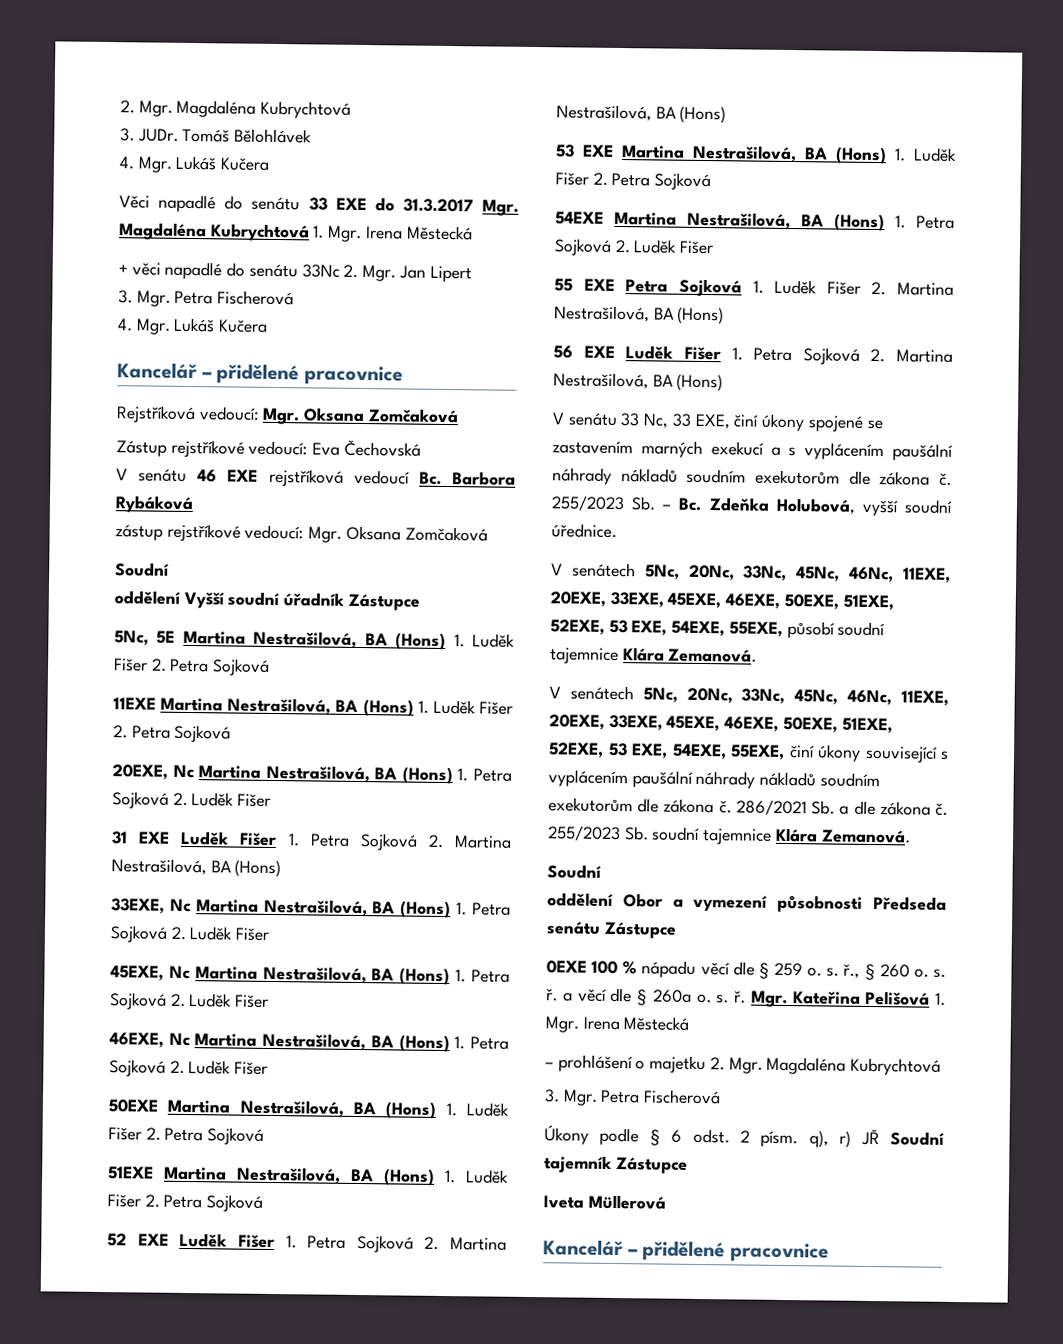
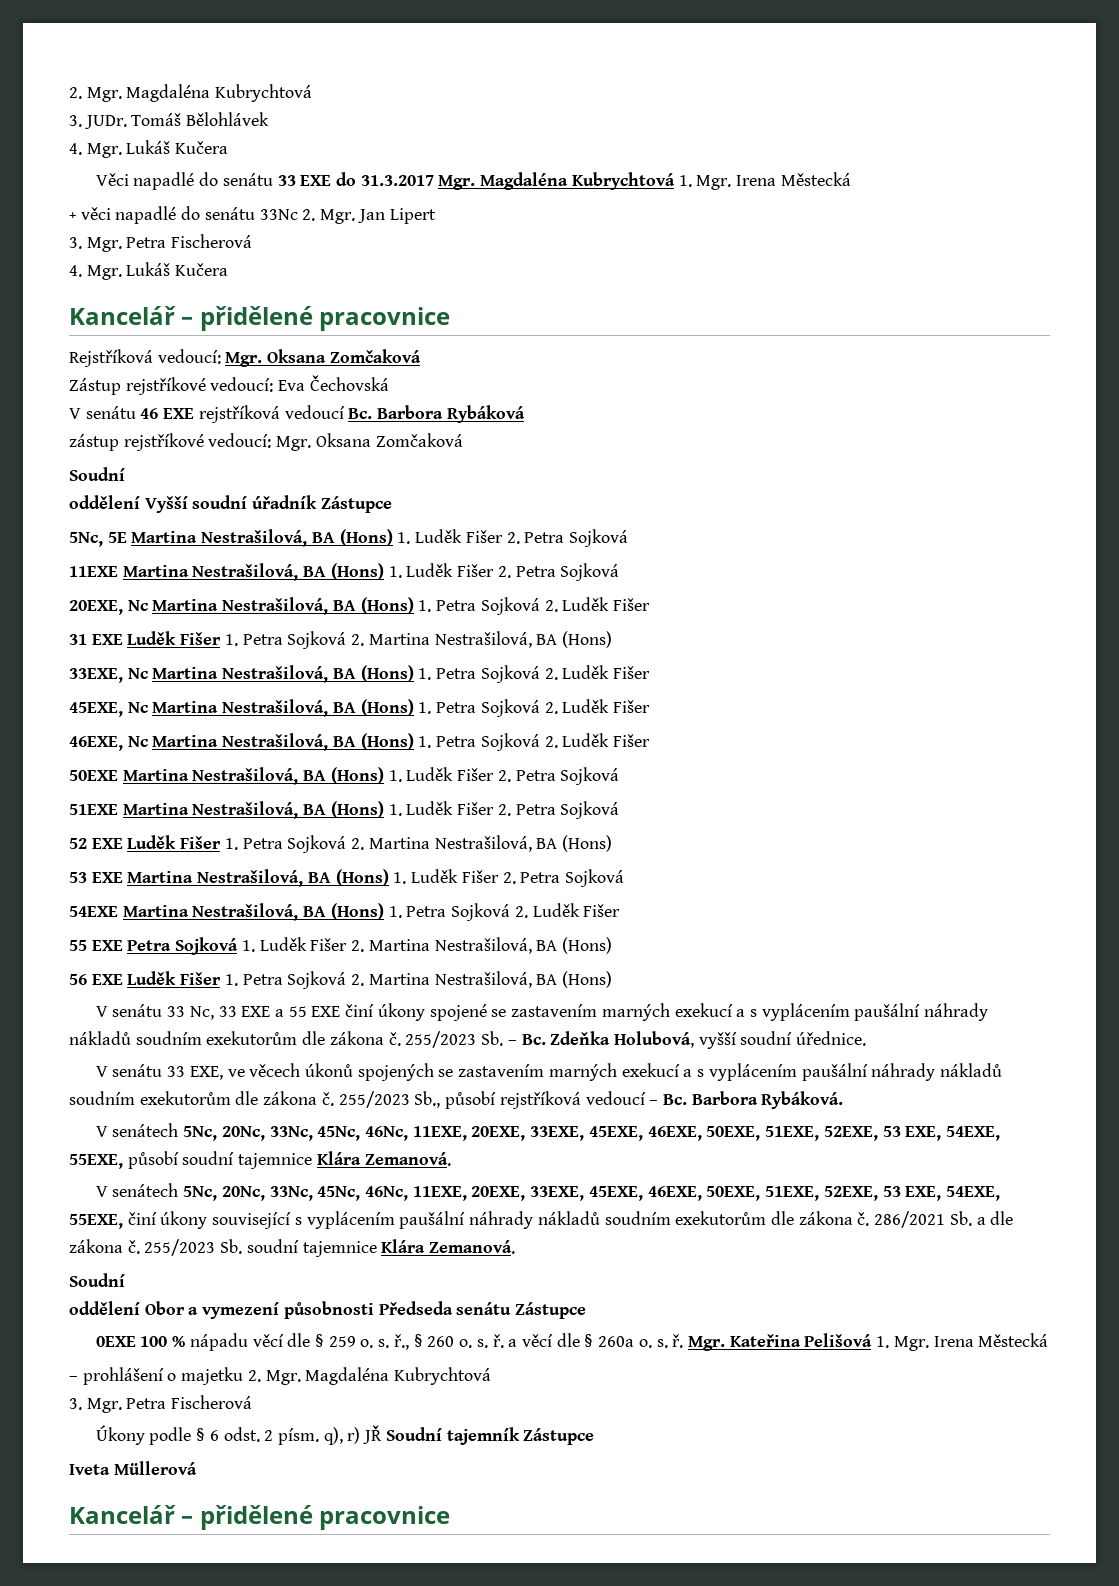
[694,413,731,430] EXE, -> [241,1006,341,1017] EXE a 55 EXE
(617, 530) none -> [95,1063,1002,1081] [69,1091,844,1109] // V senátu 33 EXE, ve věcech úkonů spojených se zastavením marných exekucí a s vyplácením paušální náhrady nákladů soudním exekutorům dle zákona č. 255/2023 Sb., působí rejstříková vedoucí – Bc. Barbora Rybáková.

